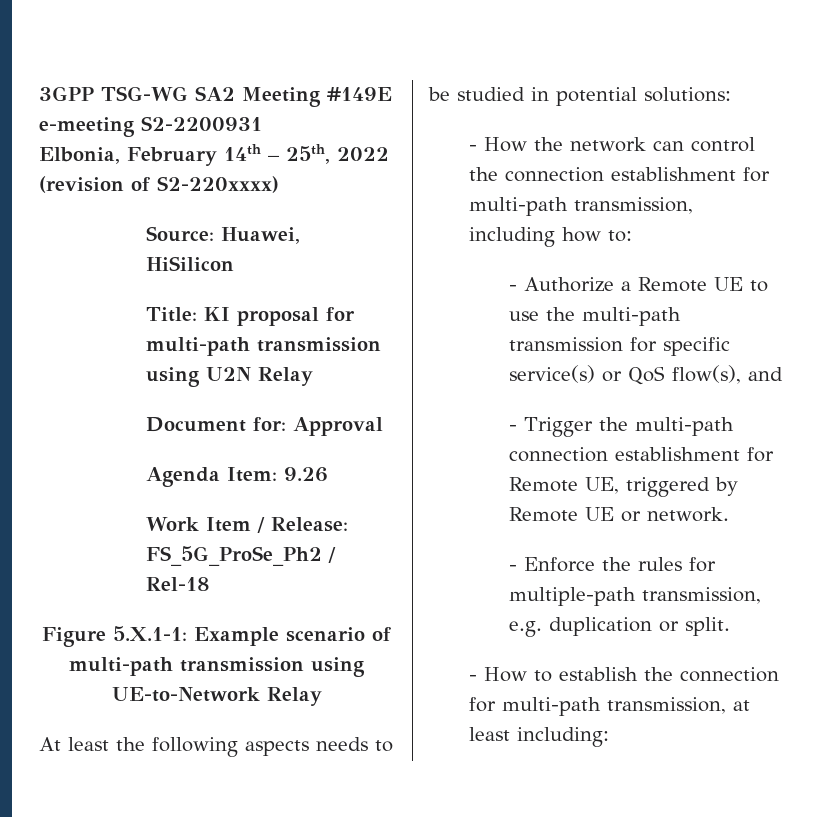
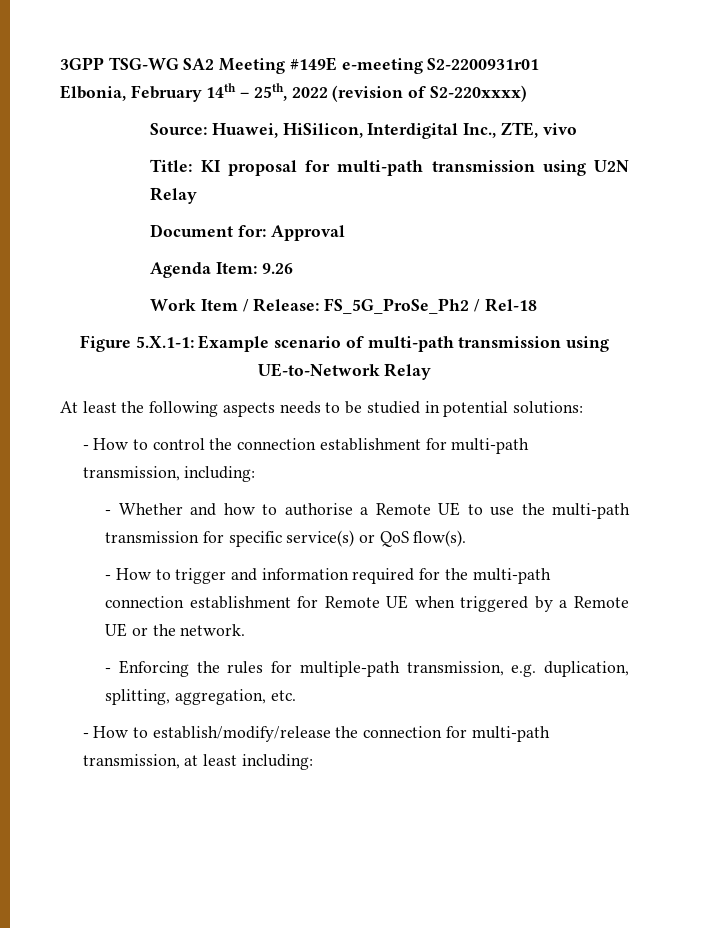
[141,116,262,131] S2-2200931 -> [427,58,540,70] S2-2200931r01
[145,256,234,271] HiSilicon -> [282,122,577,139] HiSilicon, Interdigital Inc., ZTE, vivo
[534,137,685,152] the network can -> [133,439,149,450] to
[469,227,633,247] [509,277,615,292] including how to: // - Authorize -> [184,466,256,482] [105,503,353,516] including: // - Whether and how to authorise
[672,365,784,384] [509,417,594,437] flow(s), and // - Trigger -> [413,530,467,547] [105,568,441,584] flow(s). // - How to trigger and information required for
[585,477,620,494] UE, -> [386,595,455,609] UE when
(739, 486) none -> [559,600,568,608] a
(642, 516) none -> [152,624,176,636] the
[524,557,596,572] Enforce -> [118,660,189,677] Enforcing
[549,617,731,636] [469,667,639,682] duplication or split. // - How to establish -> [544,661,629,677] [105,689,296,705] [82,726,331,742] duplication, splitting, aggregation, etc. // - How to establish/modify/release

